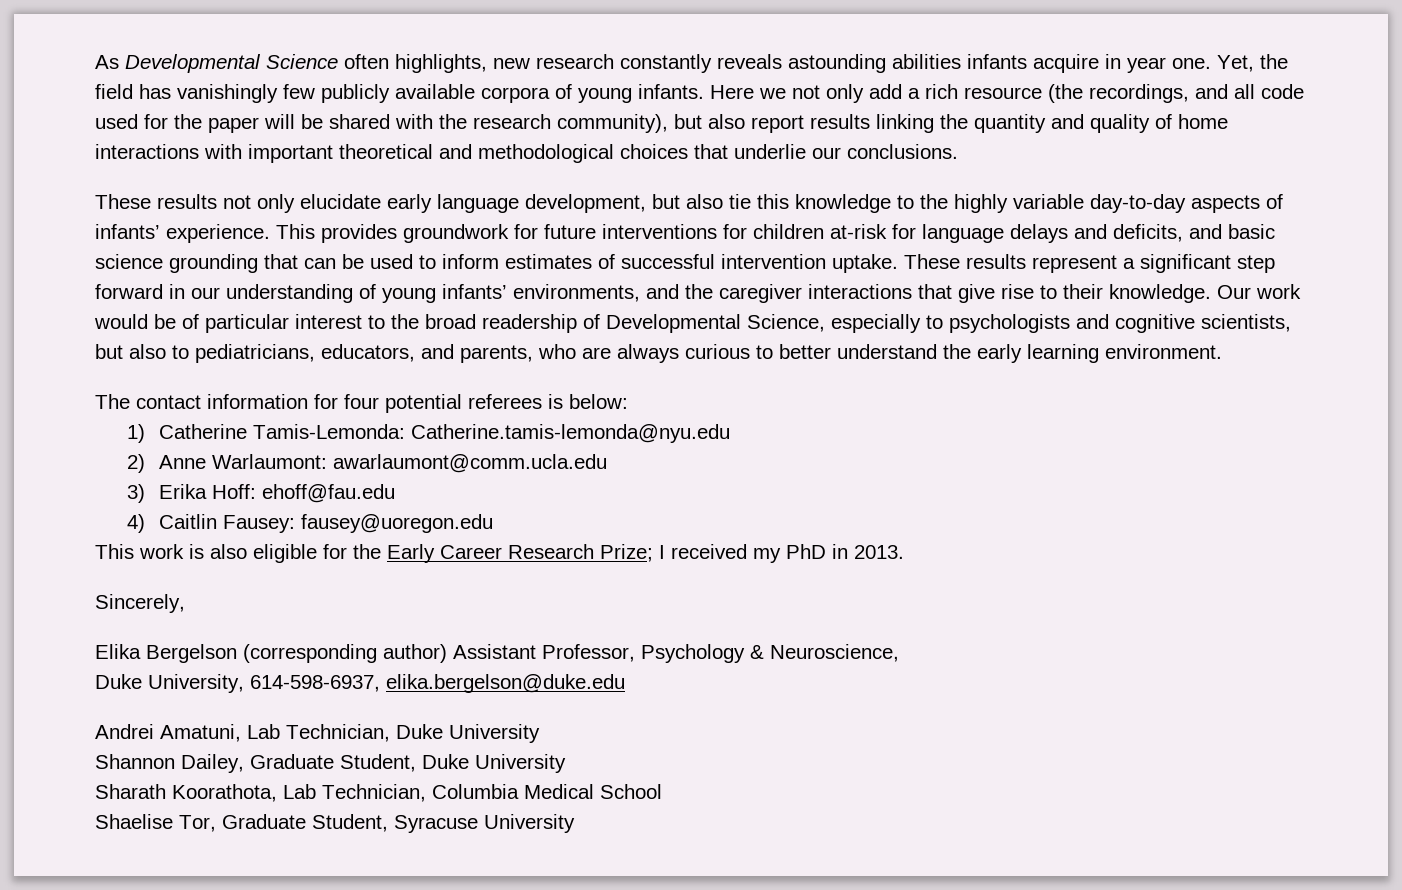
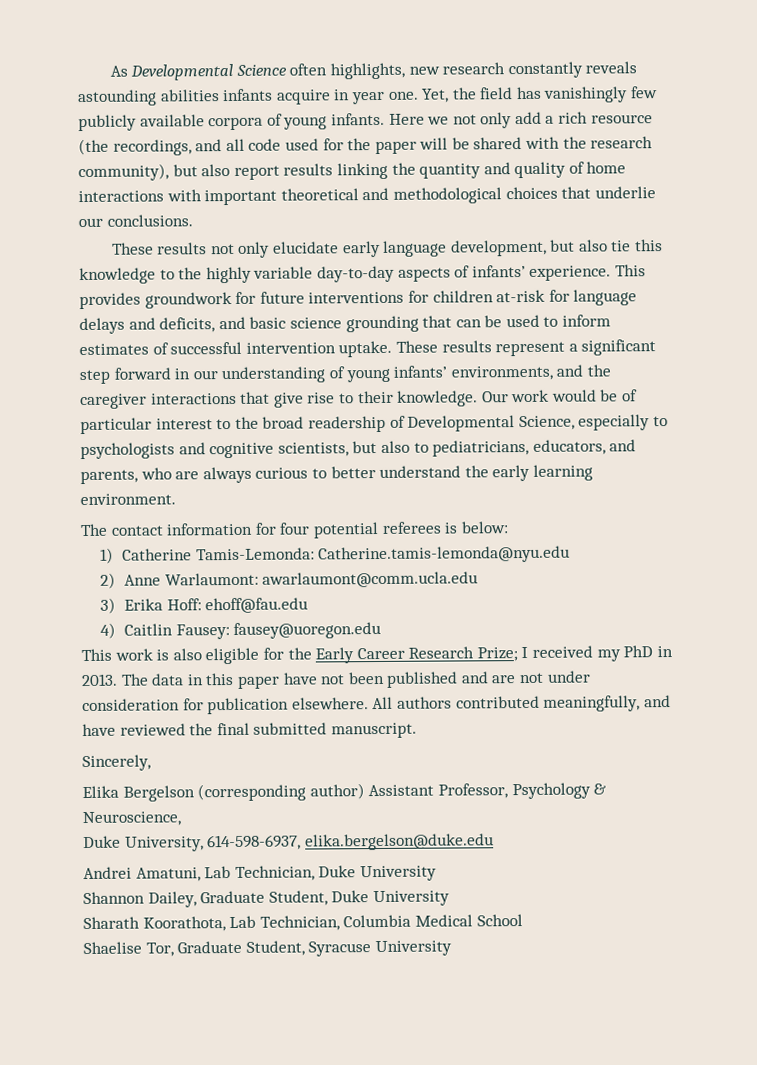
(904, 552) none -> [120,670,591,689] [82,695,671,715] [82,722,417,739] The data in this paper have not been published and are not under consideration for publication elsewhere. All authors contributed meaningfully, and have reviewed the final submitted manuscript.

